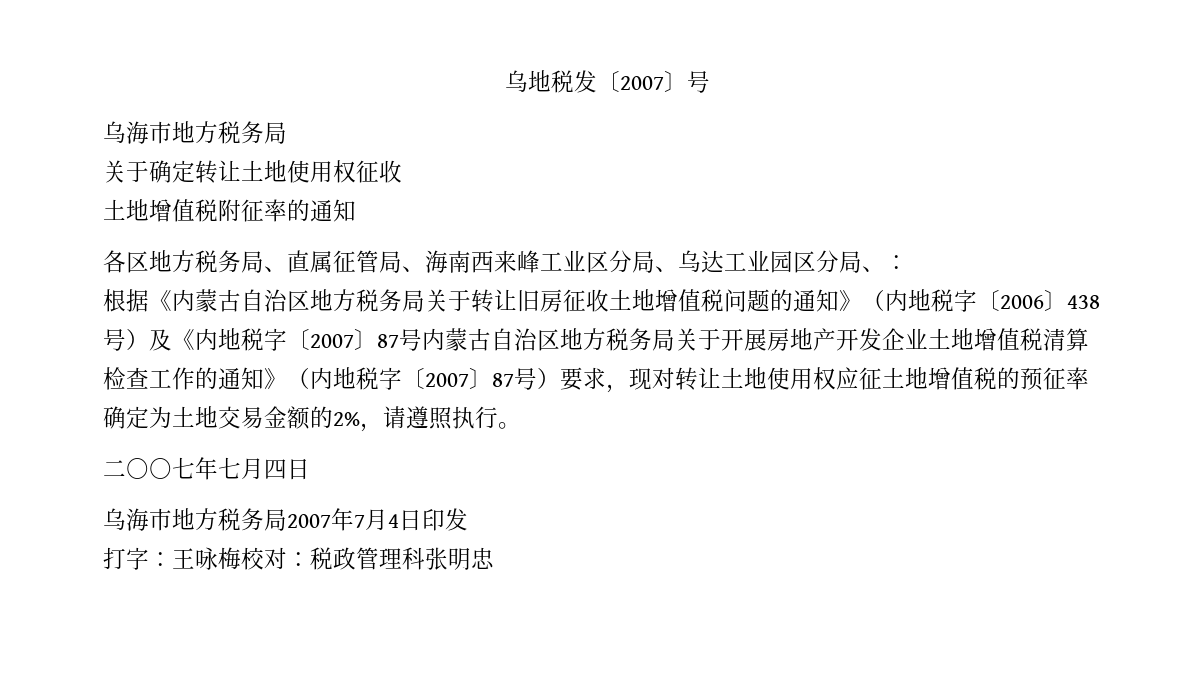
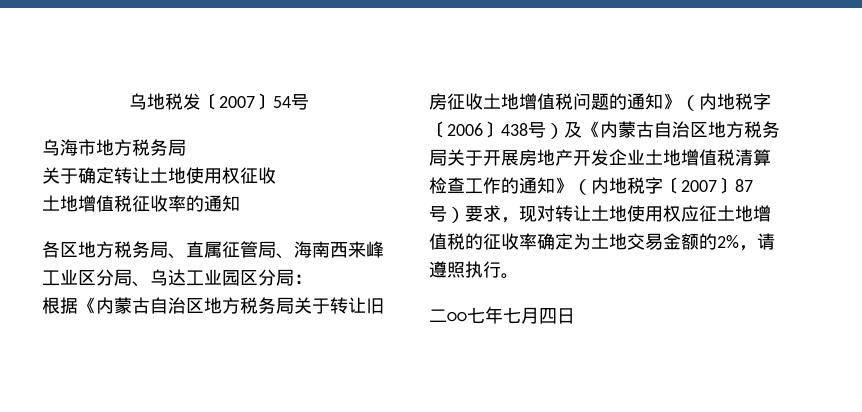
(687, 81) none -> [272,96,291,108] 54
[218,199,264,222] 附征 -> [132,195,168,212] 征收
[862,266,885,272] 、 -> (294, 277) none
[218,328,445,351] 地税字〔2007〕87号内 -> (618, 129) none
[1020,367,1066,391] 预征 -> [483,233,519,250] 征收
[103,508,468,531] [103,547,494,570] // 乌海市地方税务局2007年7月4日印发 // 打字：王咏梅校对：税政管理科张明忠 -> (575, 316) none

